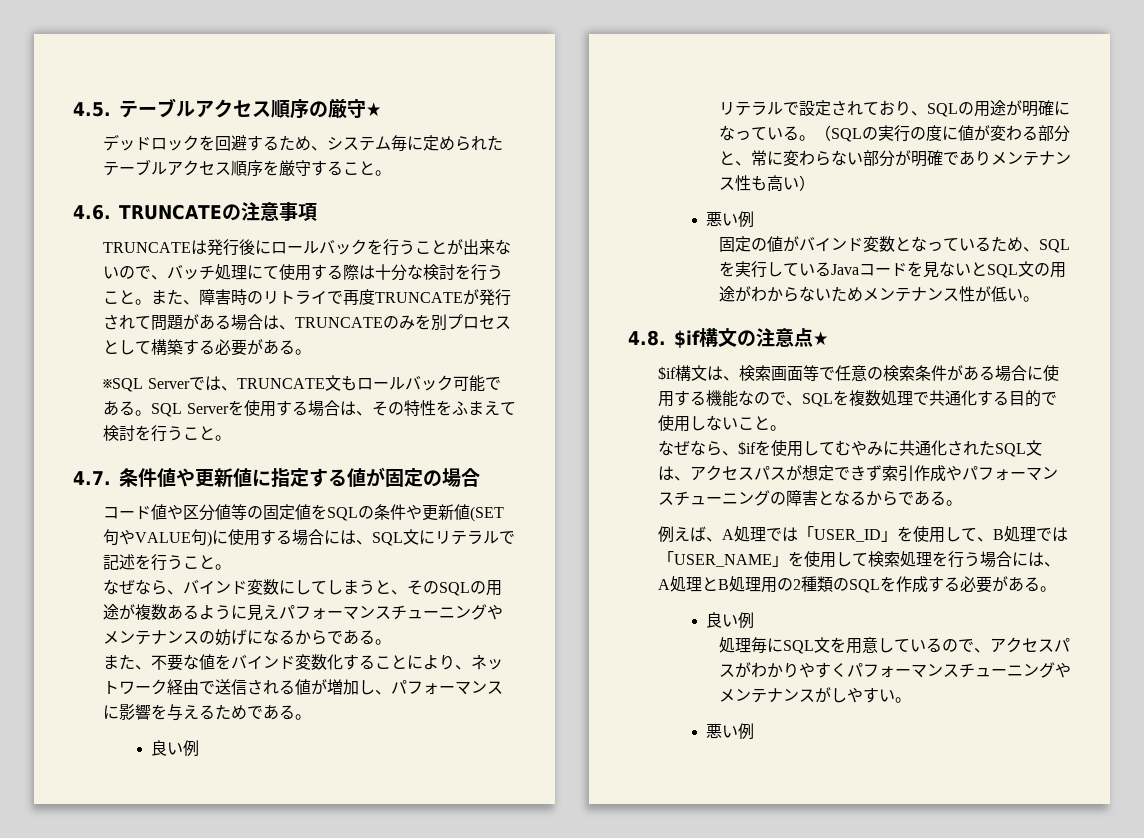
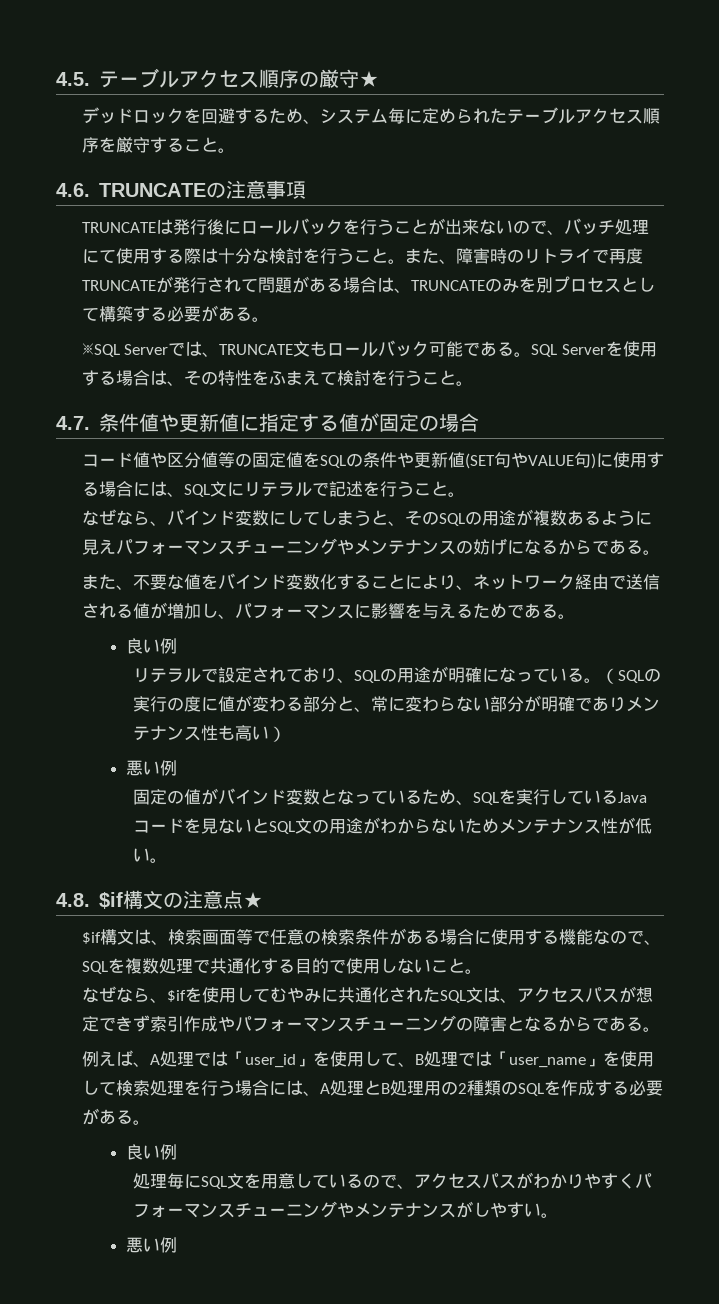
[814,529,882,542] USER_ID -> [244,1054,296,1068] user_id
[674,554,773,567] USER_NAME -> [508,1057,586,1068] user_name

